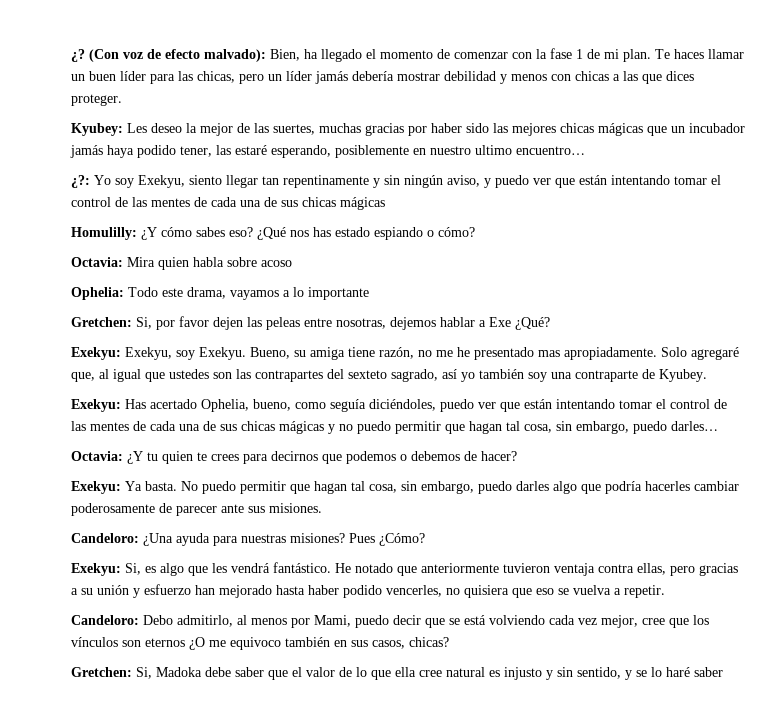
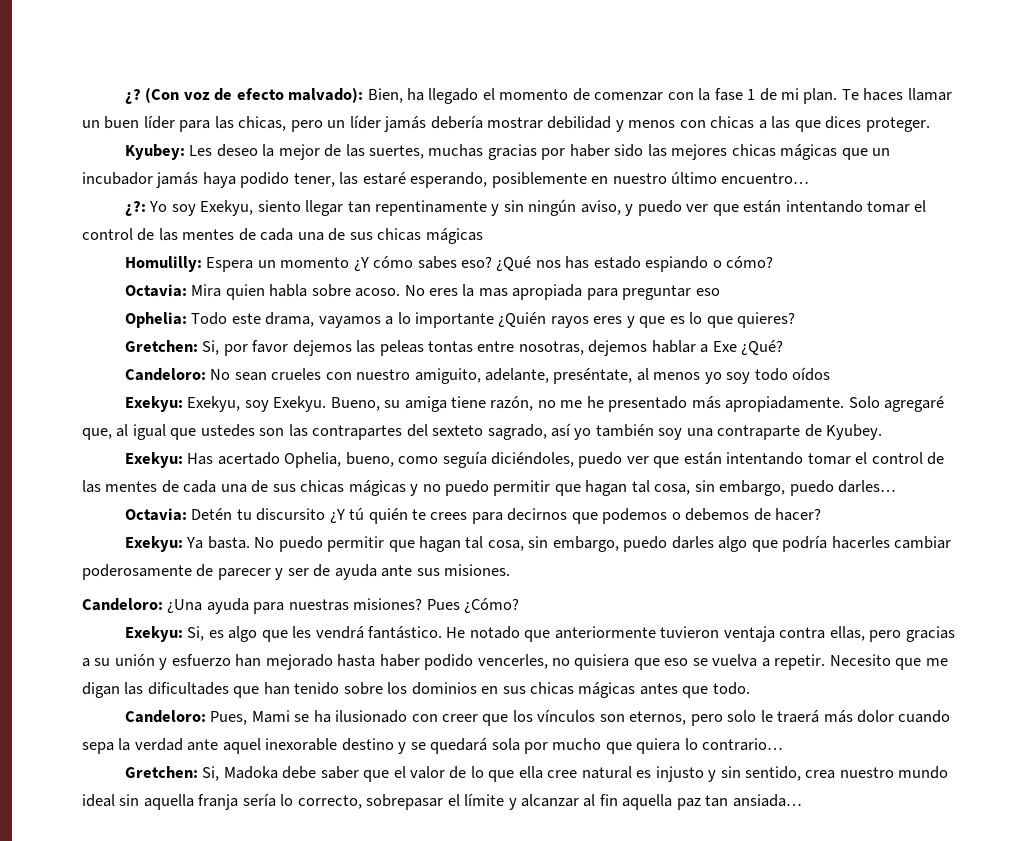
[475,145,512,155] ultimo -> [671,171,718,184] último
(137, 233) none -> [206,257,350,272] Espera un momento
[261,260,292,267] acoso -> [355,284,720,300] acoso. No eres la mas apropiada para preguntar eso
(369, 293) none -> [498,312,796,328] ¿Quién rayos eres y que es lo que quieres?
[213,317,243,330] dejen -> [292,340,352,356] dejemos
(300, 323) none -> [427,341,473,353] tontas
(550, 323) none -> [124,367,831,384] // Candeloro: No sean crueles con nuestro amiguito, adelante, preséntate, al menos yo soy todo oídos
[538,350,560,357] mas -> [691,396,721,409] más
[127,451,193,464] ¿Y tu quien -> [191,507,408,524] Detén tu discursito ¿Y tú quién
(217, 511) none -> [275,564,377,580] y ser de ayuda
[71,615,709,628] [71,637,449,650] // Candeloro: Debo admitirlo, al menos por Mami, puedo decir que se está volviendo cada vez mejor, cree que los vínculos son eternos ¿O me equivoco también en sus casos, chicas? -> [829,654,948,670] [82,682,750,698] [124,709,951,726] [82,738,784,754] Necesito que me digan las dificultades que han tenido sobre los dominios en sus chicas mágicas antes que todo. // Candeloro: Pues, Mami se ha ilusionado con creer que los vínculos son eternos, pero solo le traerá más dolor cuando sepa la verdad ante aquel inexorable destino y se quedará sola por mucho que quiera lo contrario…
[625,667,723,680] y se lo haré saber -> [805,766,949,779] [82,793,802,810] crea nuestro mundo ideal sin aquella franja sería lo correcto, sobrepasar el límite y alcanzar al fin aquella paz tan ansiada…

